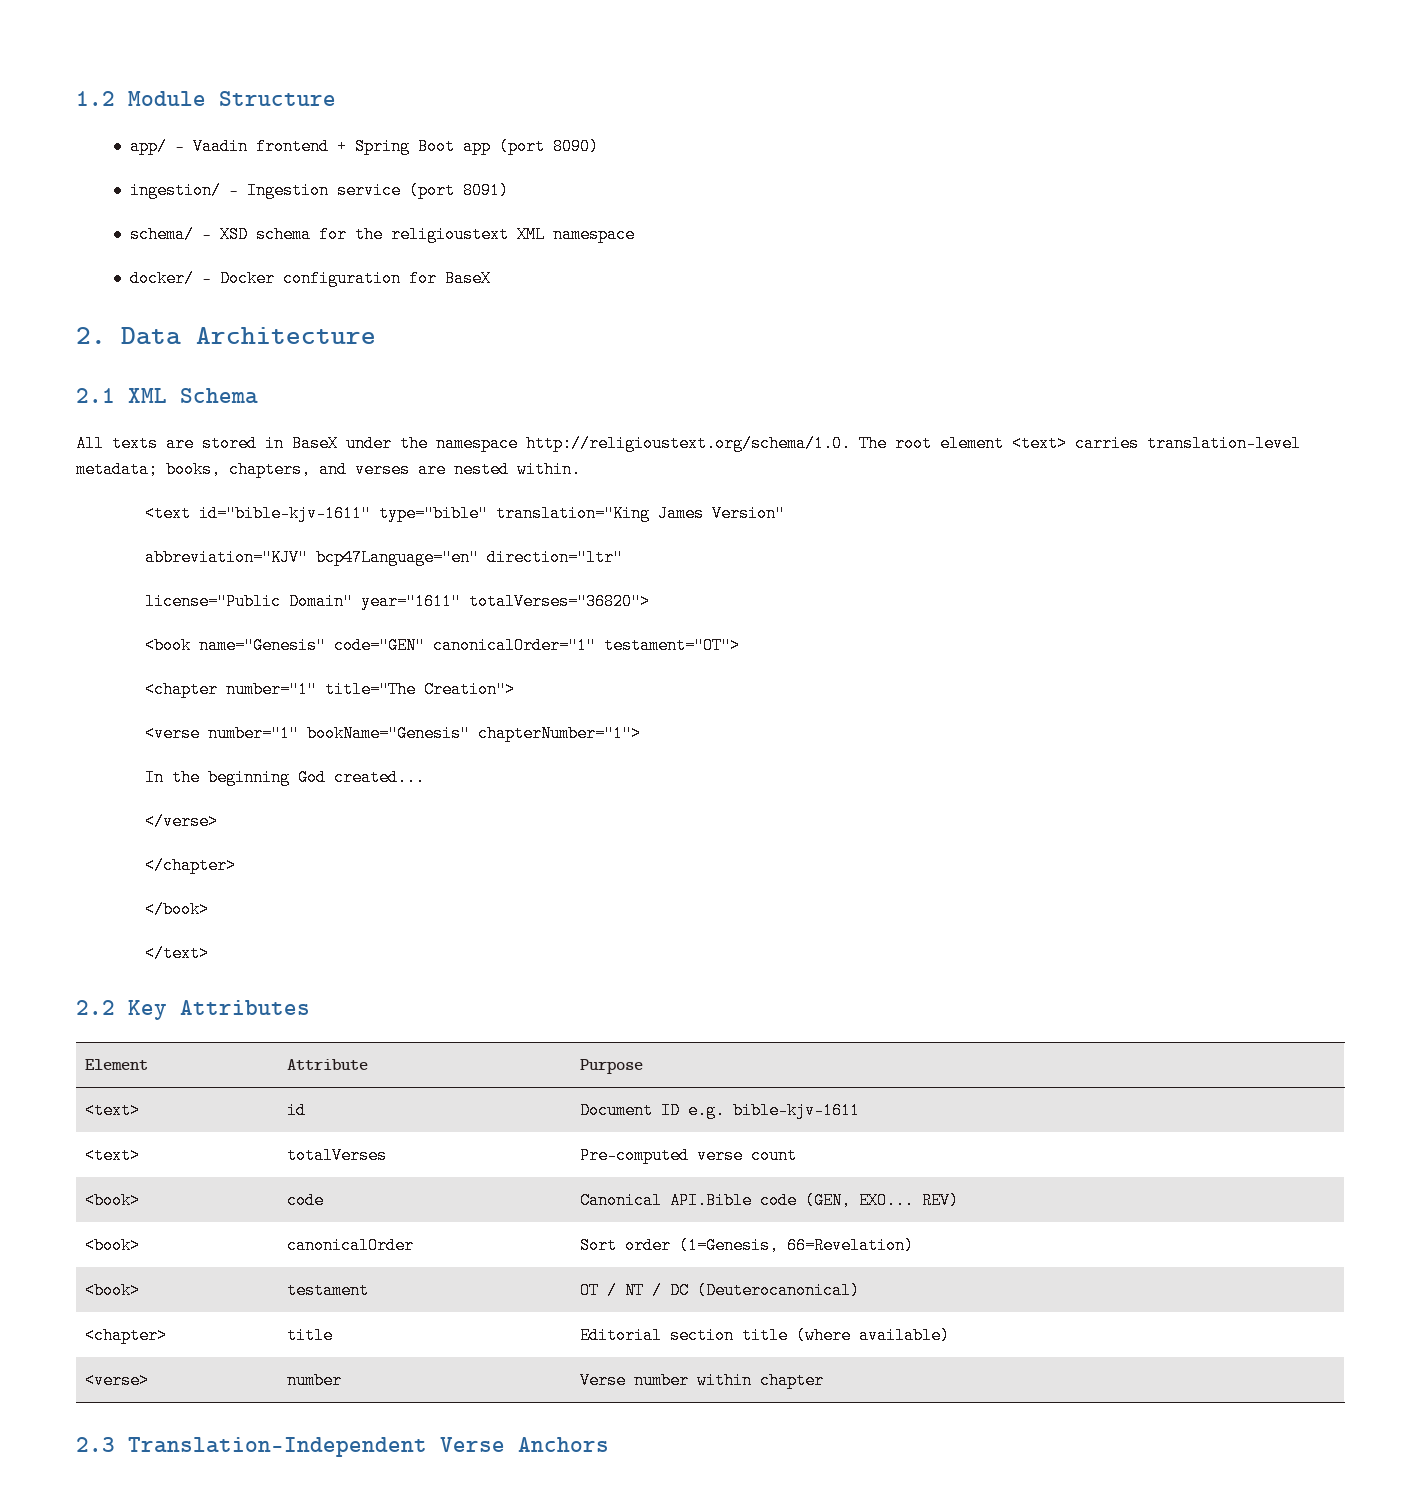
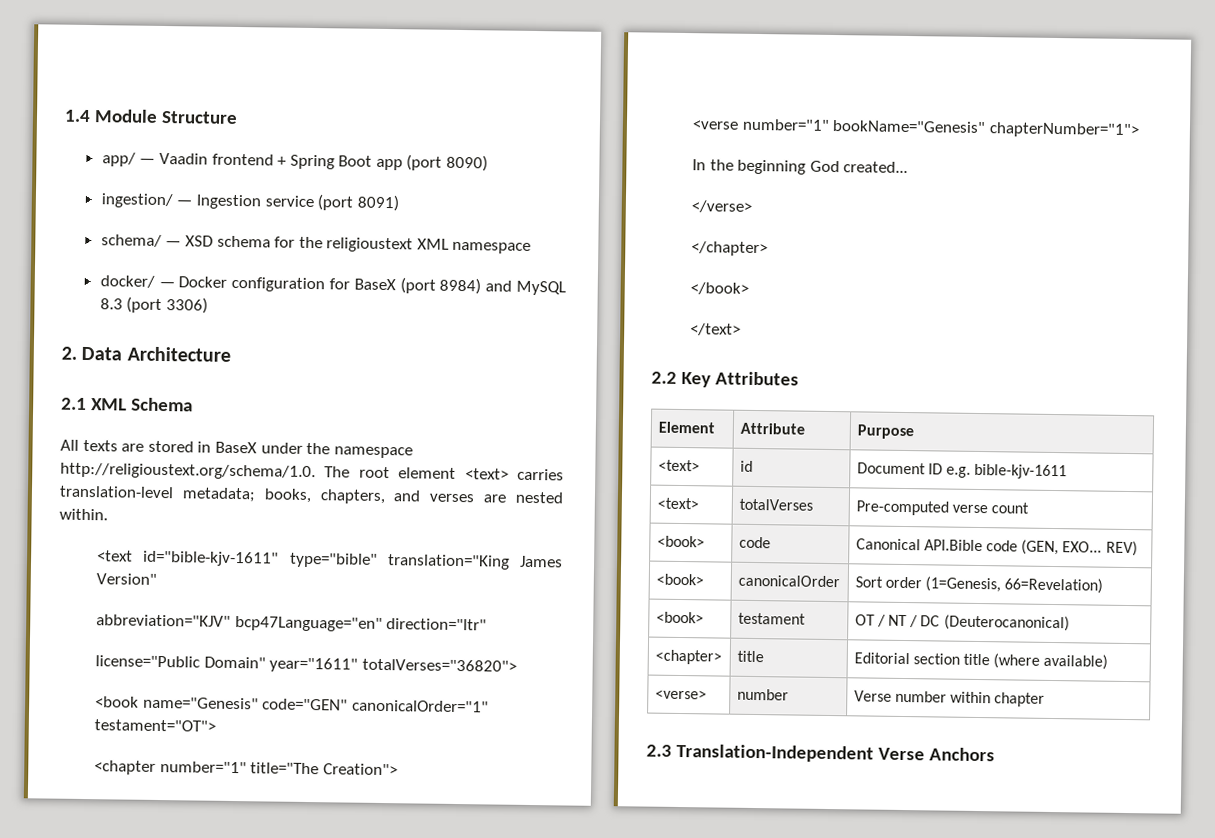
[76,91,115,106] 1.2 -> [64,109,91,123] 1.4
(492, 278) none -> [399,277,567,296] [99,296,208,314] (port 8984) and MySQL 8.3 (port 3306)

